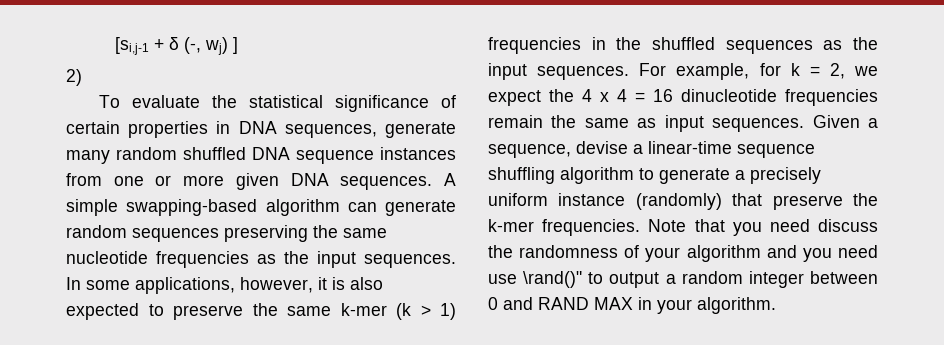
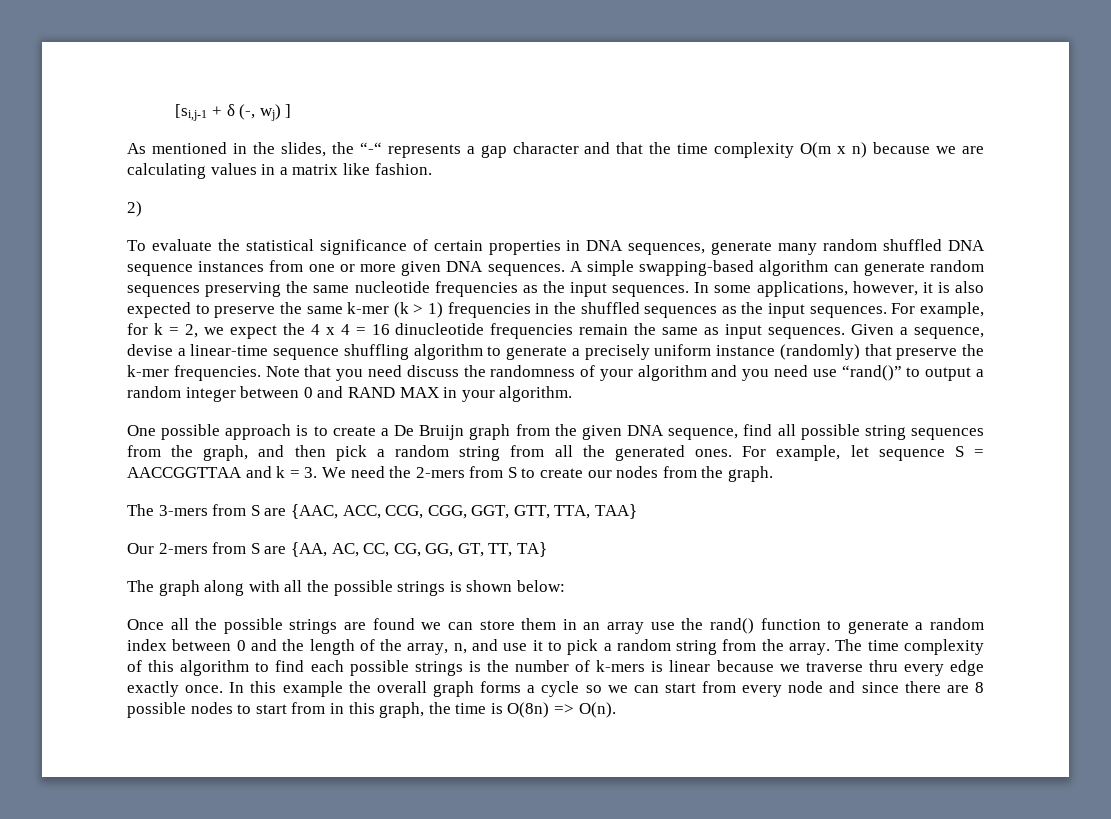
(239, 45) none -> [127,142,985,158] [127,163,432,179] // As mentioned in the slides, the “-“ represents a gap character and that the time complexity O(m x n) because we are calculating values in a matrix like fashion.
[523,271,583,288] \rand()" -> [841,365,902,381] “rand()”
(776, 305) none -> [127,424,984,440] [127,445,984,461] [127,466,774,482] [127,504,638,519] [127,542,548,557] [127,580,565,596] [127,618,984,634] [127,639,985,655] [127,660,985,676] [127,681,984,697] [127,702,616,718] // One possible approach is to create a De Bruijn graph from the given DNA sequence, find all possible string sequences from the graph, and then pick a random string from all the generated ones. For example, let sequence S = AACCGGTTAA and k = 3. We need the 2-mers from S to create our nodes from the graph. // The 3-mers from S are {AAC, ACC, CCG, CGG, GGT, GTT, TTA, TAA} // Our 2-mers from S are {AA, AC, CC, CG, GG, GT, TT, TA} // The graph along with all the possible strings is shown below: // Once all the possible strings are found we can store them in an array use the rand() function to generate a random index between 0 and the length of the array, n, and use it to pick a random string from the array. The time complexity of this algorithm to find each possible strings is the number of k-mers is linear because we traverse thru every edge exactly once. In this example the overall graph forms a cycle so we can start from every node and since there are 8 possible nodes to start from in this graph, the time is O(8n) => O(n).

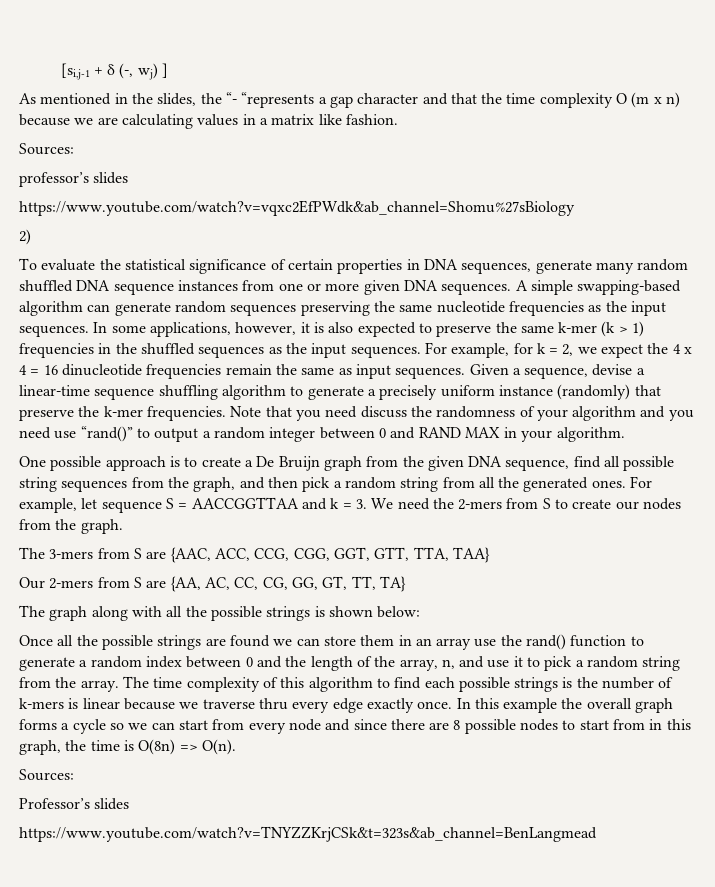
[359,142,461,158] “-“ represents -> [225,92,315,108] “- “represents
[800,142,832,158] O(m -> [616,92,650,108] O (m
(432, 169) none -> [19,143,74,155] [19,172,129,187] [19,200,575,216] // Sources: // professor’s slides // https://www.youtube.com/watch?v=vqxc2EfPWdk&ab_channel=Shomu%27sBiology
(616, 710) none -> [19,769,74,781] [19,798,130,810] [19,826,597,842] // Sources: // Professor’s slides // https://www.youtube.com/watch?v=TNYZZKrjCSk&t=323s&ab_channel=BenLangmead

